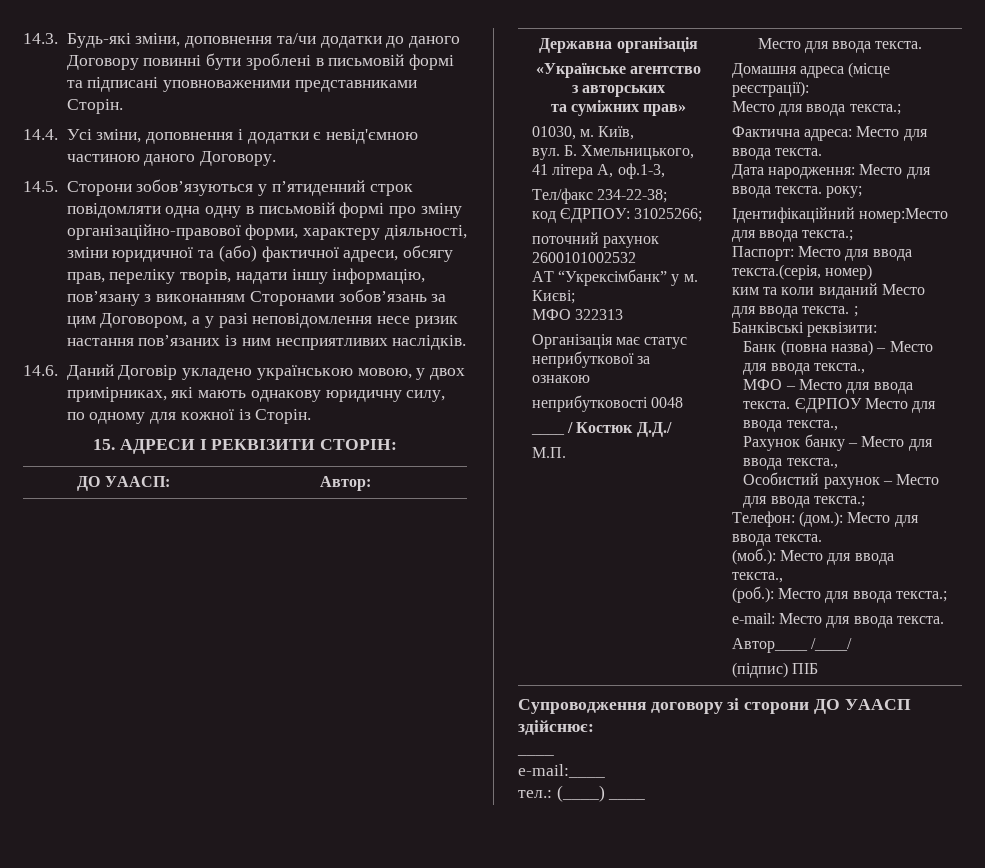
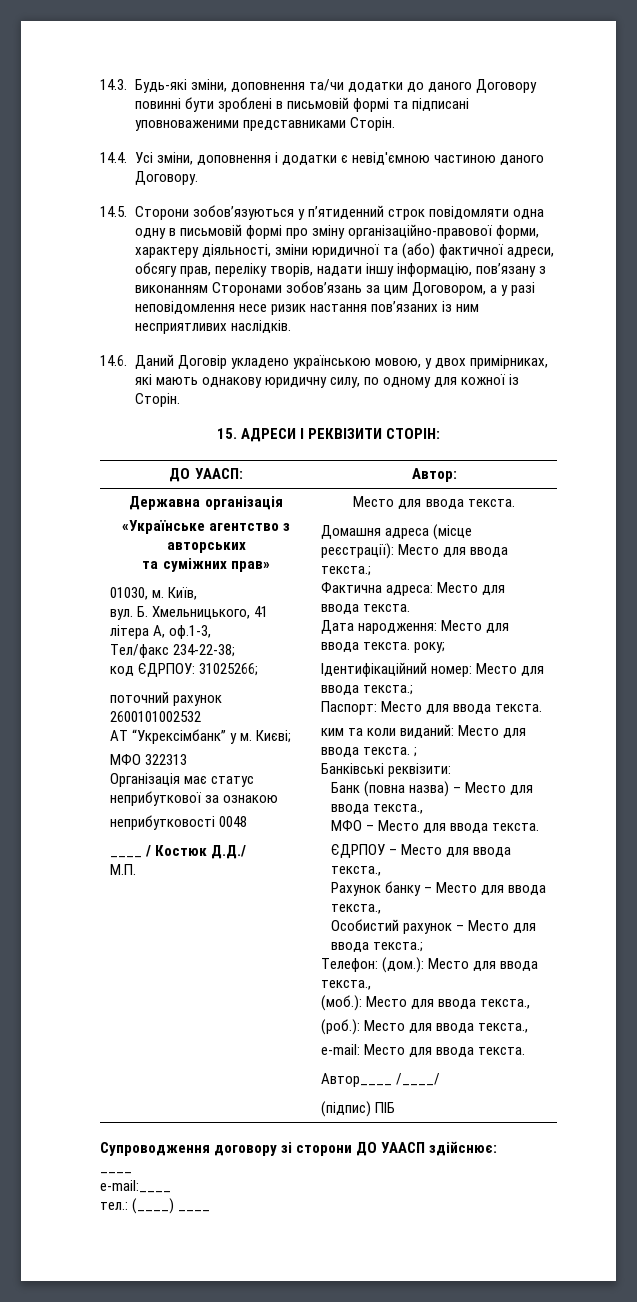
(809, 89) // -> (395, 551) none
[858,208,948,223] номер:Место -> [431,663,518,677] номер: Место
[731,264,872,280] текста.(серія, номер) -> [495,704,543,712] текста.
[818,283,878,299] виданий -> [400,724,455,738] виданий:
[794,398,862,413] ЄДРПОУ -> [331,844,398,858] // ЄДРПОУ –
[774,534,822,542] текста. -> [321,980,372,990] текста.,
[895,591,947,602] текста.; -> [478,1023,529,1033] текста.,

